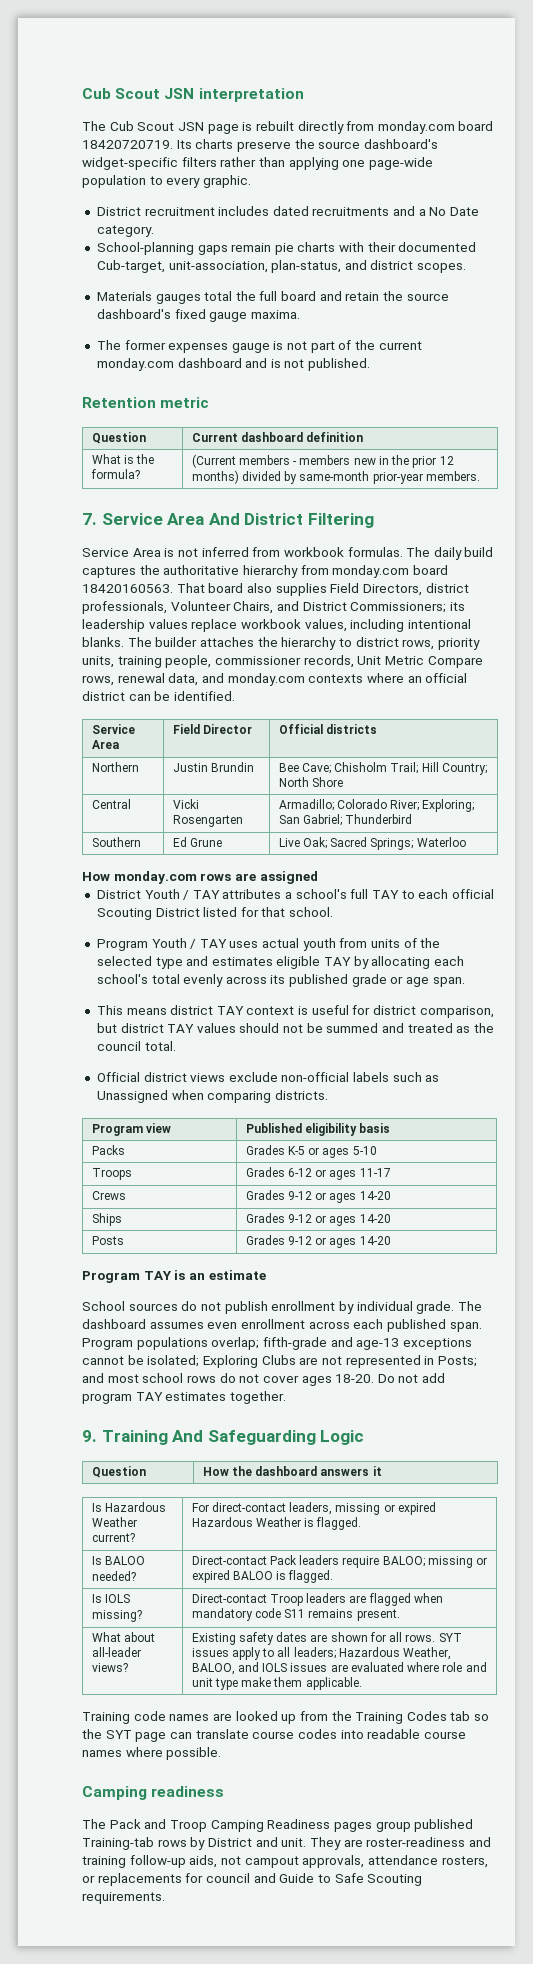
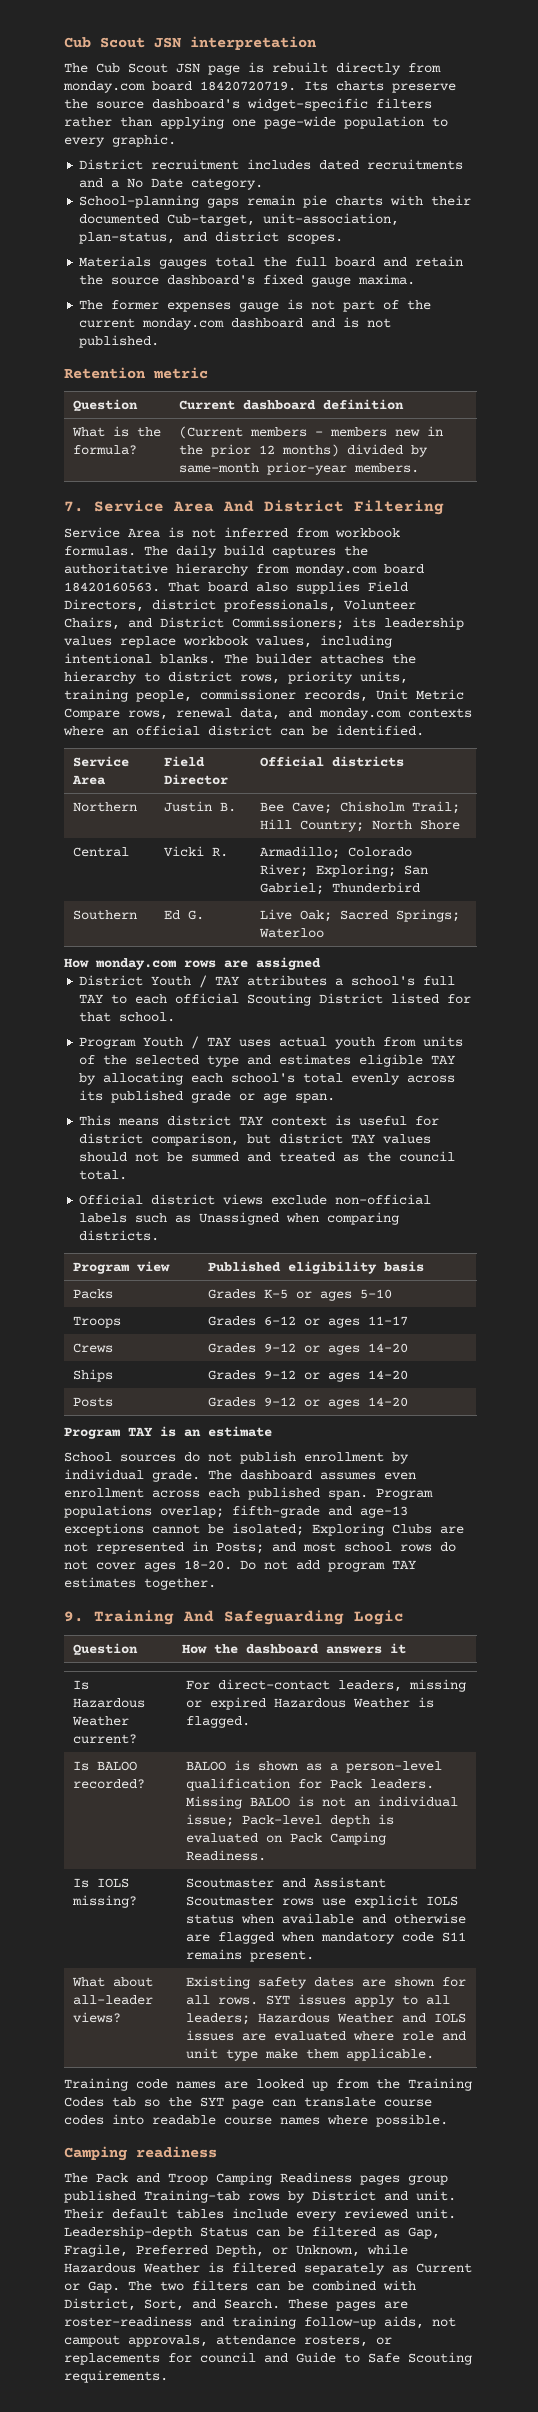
[210,762,254,772] Brundin -> [220,802,237,812] B.
[172,815,243,827] Rosengarten -> [212,847,229,857] R.
[189,838,222,847] Grune -> [188,910,205,920] G.
[91,1571,136,1581] [191,1555,488,1568] [191,1570,334,1583] [91,1594,130,1603] [91,1610,142,1622] [191,1593,347,1606] needed? | Direct-contact Pack leaders require BALOO; missing or expired BALOO is flagged. // Is IOLS missing? | Direct-contact Troop leaders -> [73,1779,146,1789] [186,1760,443,1773] [186,1778,435,1791] [186,1796,459,1809] [186,1814,395,1827] [186,1832,387,1845] [186,1850,267,1861] [73,1878,130,1888] [72,1895,138,1908] [186,1877,387,1888] [186,1895,459,1908] [186,1913,467,1924] recorded? | BALOO is shown as a person-level qualification for Pack leaders. Missing BALOO is not an individual issue; Pack-level depth is evaluated on Pack Camping Readiness. // Is IOLS missing? | Scoutmaster and Assistant Scoutmaster rows use explicit IOLS status when available and otherwise
[403,1647,452,1660] [191,1663,235,1675] Weather, BALOO, -> [337,2013,395,2023] Weather
[309,1837,341,1850] They -> [64,2208,456,2221] [64,2226,440,2239] [64,2244,408,2257] [64,2262,472,2275] [64,2280,416,2293] [64,2298,376,2311] Their default tables include every reviewed unit. Leadership-depth Status can be filtered as Gap, Fragile, Preferred Depth, or Unknown, while Hazardous Weather is filtered separately as Current or Gap. The two filters can be combined with District, Sort, and Search. These pages

